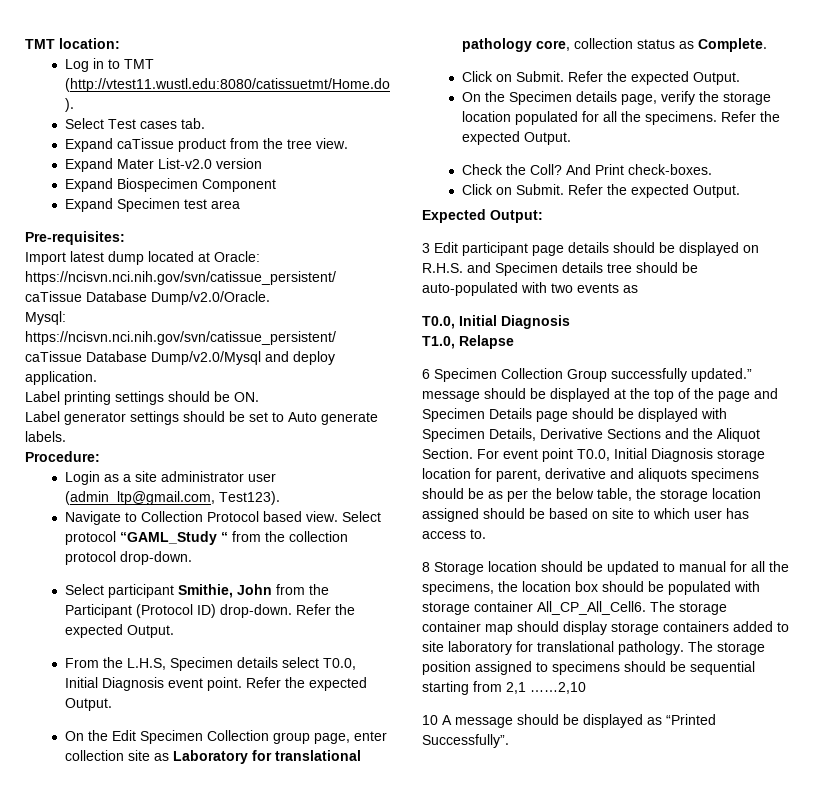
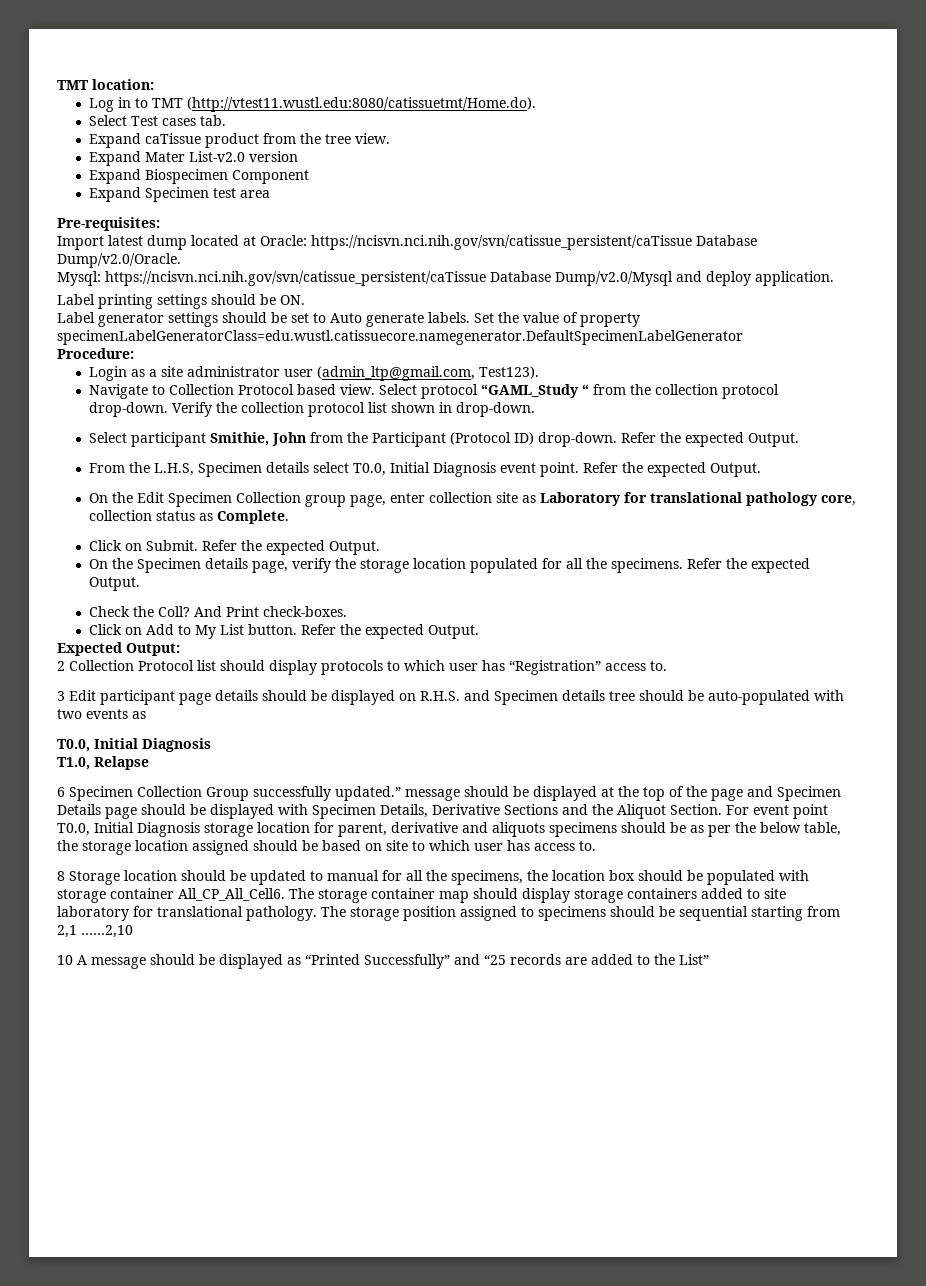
(66, 436) none -> [474,312,640,327] [57,330,743,345] Set the value of property specimenLabelGeneratorClass=edu.wustl.catissuecore.namegenerator.DefaultSpecimenLabelGenerator
(192, 558) none -> [171,402,535,417] Verify the collection protocol list shown in drop-down.
[515,184,564,195] Submit. -> [145,624,297,639] Add to My List button.
(543, 216) none -> [57,660,667,675] // 2 Collection Protocol list should display protocols to which user has “Registration” access to.
[422,734,509,748] Successfully”. -> [364,954,709,969] Successfully” and “25 records are added to the List”

